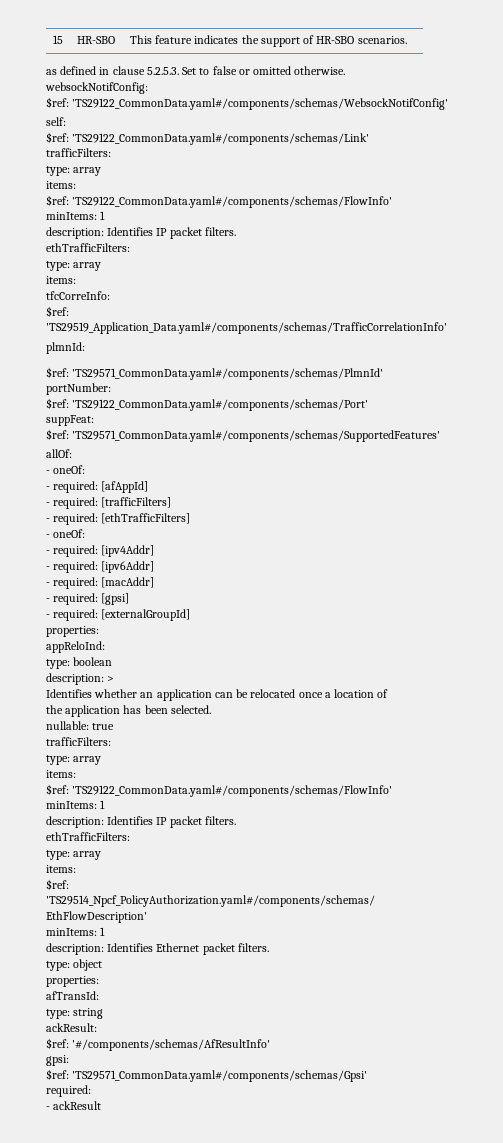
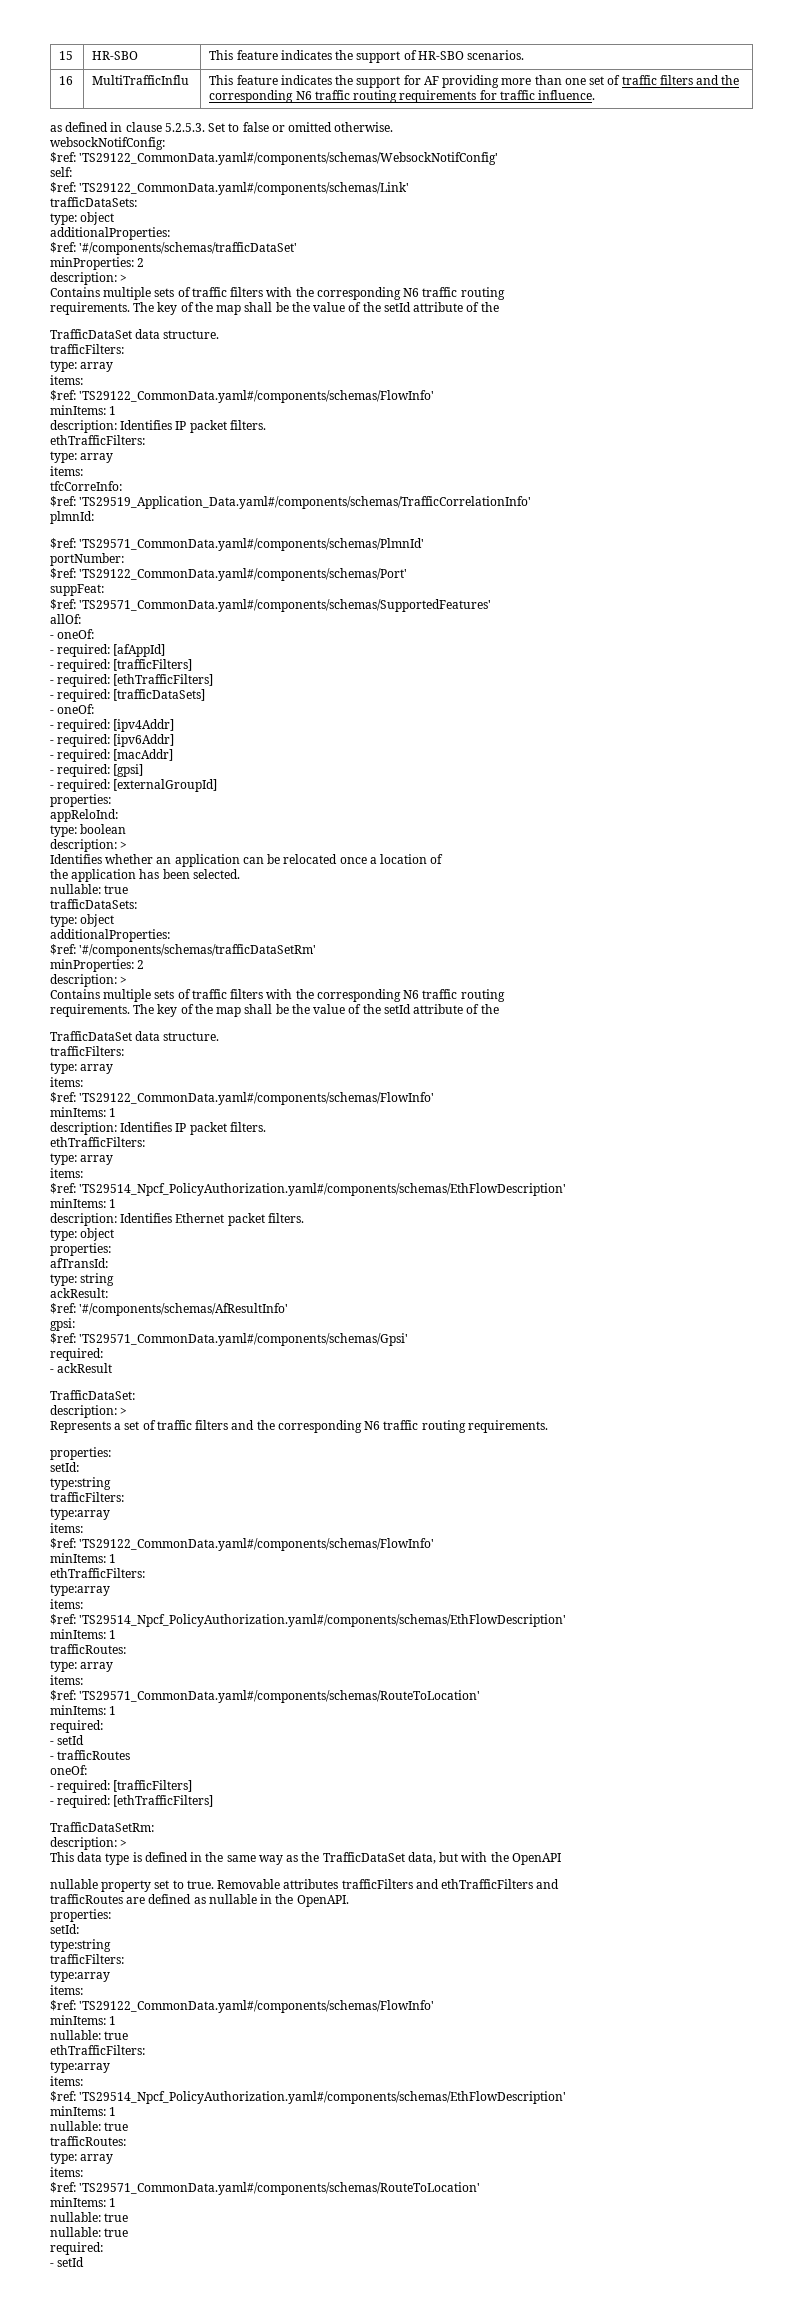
(407, 40) none -> [59,76,74,85] [92,75,190,85] [209,75,740,88] [209,90,596,103] // 16 | MultiTrafficInflu | This feature indicates the support for AF providing more than one set of traffic filters and the corresponding N6 traffic routing requirements for traffic influence.
(370, 139) none -> [50,197,137,207] [50,212,115,225] [50,227,170,240] [50,242,298,255] [50,257,145,270] [50,272,128,285] [50,287,505,300] [50,302,499,315] [50,329,220,339] // trafficDataSets: // type: object // additionalProperties: // $ref: '#/components/schemas/trafficDataSet' // minProperties: 2 // description: > // Contains multiple sets of traffic filters with the corresponding N6 traffic routing // requirements. The key of the map shall be the value of the setId attribute of the // TrafficDataSet data structure.
(191, 518) none -> [50,689,206,702] // - required: [trafficDataSets]
(115, 726) none -> [50,899,137,909] [50,914,115,927] [50,929,170,942] [50,944,317,957] [50,959,145,972] [50,974,128,987] [50,989,505,1002] [50,1004,499,1017] [50,1031,220,1041] // trafficDataSets: // type: object // additionalProperties: // $ref: '#/components/schemas/trafficDataSetRm' // minProperties: 2 // description: > // Contains multiple sets of traffic filters with the corresponding N6 traffic routing // requirements. The key of the map shall be the value of the setId attribute of the // TrafficDataSet data structure.
(102, 1105) none -> [50,1390,135,1400] [50,1405,128,1418] [50,1420,548,1433] [50,1447,111,1460] [50,1462,79,1472] [50,1477,111,1490] [50,1492,124,1502] [50,1508,110,1520] [50,1523,83,1533] [50,1538,435,1551] [50,1553,117,1563] [50,1568,145,1578] [50,1584,110,1596] [50,1599,83,1609] [50,1614,567,1627] [50,1629,117,1639] [50,1644,126,1654] [50,1660,114,1672] [50,1675,83,1685] [50,1690,481,1703] [50,1705,117,1715] [50,1720,103,1733] [50,1735,85,1745] [50,1750,131,1760] [50,1765,87,1775] [50,1780,193,1793] [50,1795,214,1808] [50,1822,154,1832] [50,1837,128,1850] [50,1852,561,1865] [50,1879,560,1892] [50,1894,349,1907] [50,1909,111,1922] [50,1924,79,1934] [50,1939,111,1952] [50,1954,124,1964] [50,1970,110,1982] [50,1985,83,1995] [50,2000,435,2013] [50,2015,117,2025] [50,2030,129,2040] [50,2045,145,2055] [50,2061,110,2073] [50,2076,83,2086] [50,2091,567,2104] [50,2106,117,2116] [50,2121,129,2131] [50,2136,126,2146] [50,2152,114,2164] [50,2167,83,2177] [50,2182,481,2195] [50,2197,117,2207] [50,2212,129,2222] [50,2227,129,2237] [50,2242,103,2255] [50,2257,85,2267] // TrafficDataSet: // description: > // Represents a set of traffic filters and the corresponding N6 traffic routing requirements. // properties: // setId: // type:string // trafficFilters: // type:array // items: // $ref: 'TS29122_CommonData.yaml#/components/schemas/FlowInfo' // minItems: 1 // ethTrafficFilters: // type:array // items: // $ref: 'TS29514_Npcf_PolicyAuthorization.yaml#/components/schemas/EthFlowDescription' // minItems: 1 // trafficRoutes: // type: array // items: // $ref: 'TS29571_CommonData.yaml#/components/schemas/RouteToLocation' // minItems: 1 // required: // - setId // - trafficRoutes // oneOf: // - required: [trafficFilters] // - required: [ethTrafficFilters] // TrafficDataSetRm: // description: > // This data type is defined in the same way as the TrafficDataSet data, but with the OpenAPI // nullable property set to true. Removable attributes trafficFilters and ethTrafficFilters and // trafficRoutes are defined as nullable in the OpenAPI. // properties: // setId: // type:string // trafficFilters: // type:array // items: // $ref: 'TS29122_CommonData.yaml#/components/schemas/FlowInfo' // minItems: 1 // nullable: true // ethTrafficFilters: // type:array // items: // $ref: 'TS29514_Npcf_PolicyAuthorization.yaml#/components/schemas/EthFlowDescription' // minItems: 1 // nullable: true // trafficRoutes: // type: array // items: // $ref: 'TS29571_CommonData.yaml#/components/schemas/RouteToLocation' // minItems: 1 // nullable: true // nullable: true // required: // - setId

